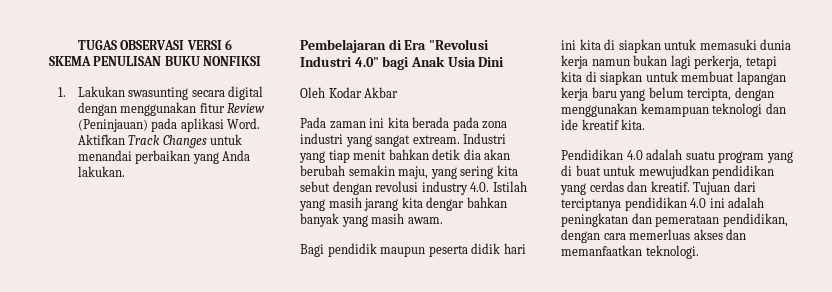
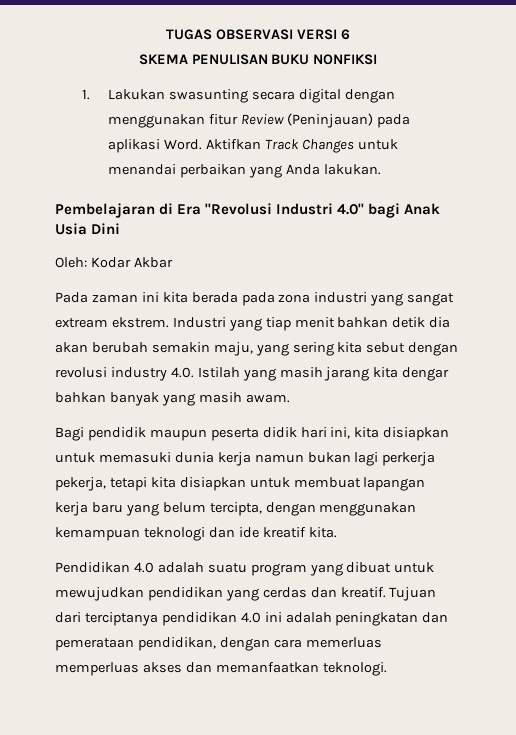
[300,87,325,98] Oleh -> [55,257,87,268] Oleh:
[412,135,460,144] extream. -> [55,317,169,328] extream ekstrem.
[561,39,661,53] ini kita di siapkan -> [330,427,450,441] ini, kita disiapkan
[694,55,777,69] [561,71,643,85] perkerja, tetapi kita di siapkan -> [382,452,436,466] [55,477,246,491] perkerja pekerja, tetapi kita disiapkan
[561,165,601,176] di buat -> [346,562,392,573] dibuat
(691, 234) none -> [55,662,139,676] memperluas

